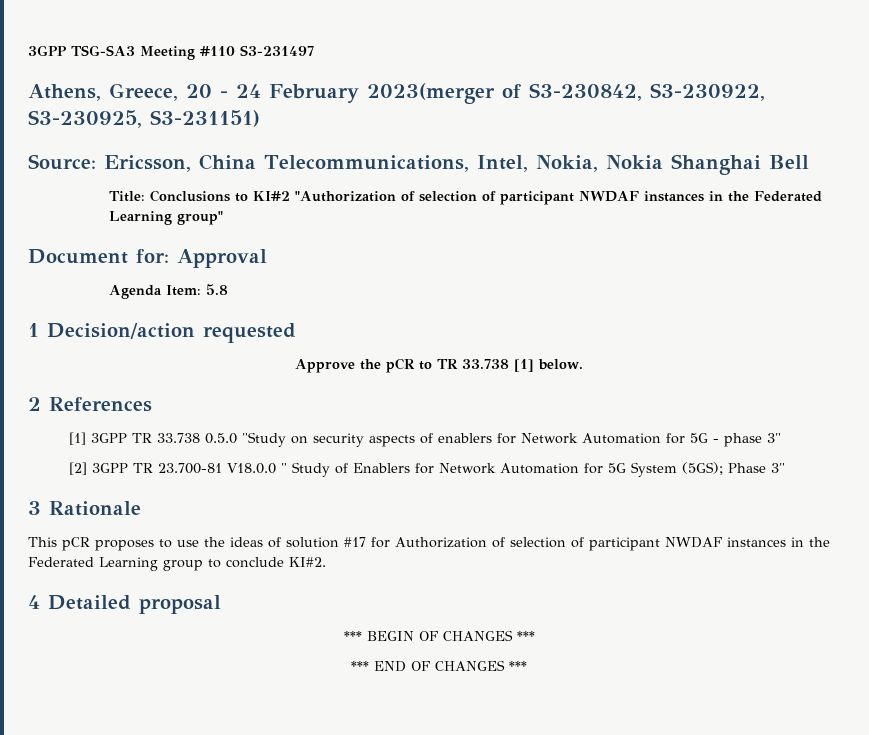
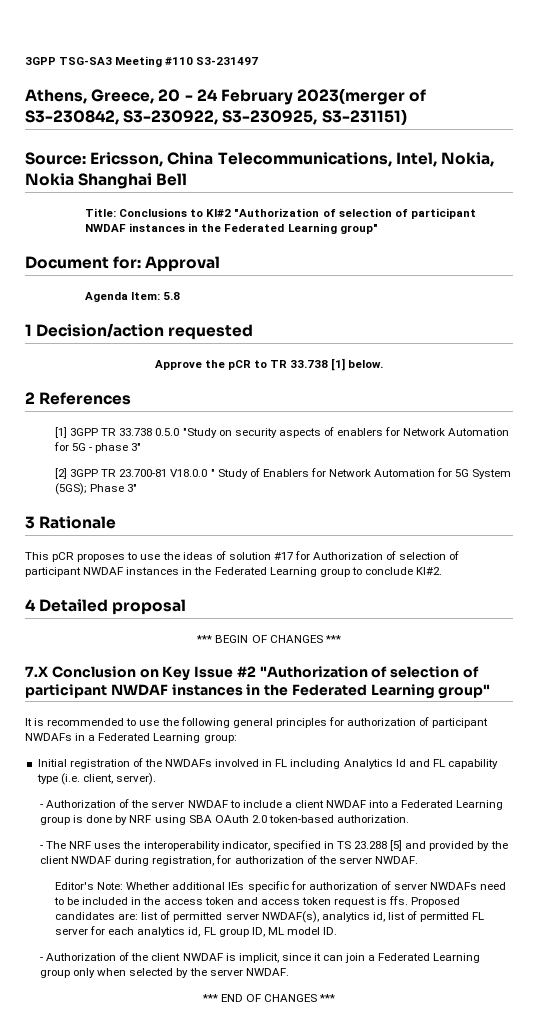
(535, 636) none -> [25,666,480,681] [25,684,491,699] [25,717,489,728] [25,733,237,743] [37,758,499,769] [36,773,156,785] [39,799,504,810] [39,815,410,825] [39,840,508,851] [39,855,418,866] [54,881,507,892] [53,896,461,907] [54,911,485,923] [54,926,338,937] [39,952,481,963] [39,968,289,978] // 7.X Conclusion on Key Issue #2 "Authorization of selection of participant NWDAF instances in the Federated Learning group" // It is recommended to use the following general principles for authorization of participant NWDAFs in a Federated Learning group: // Initial registration of the NWDAFs involved in FL including Analytics Id and FL capability type (i.e. client, server). // - Authorization of the server NWDAF to include a client NWDAF into a Federated Learning group is done by NRF using SBA OAuth 2.0 token-based authorization. // - The NRF uses the interoperability indicator, specified in TS 23.288 [5] and provided by the client NWDAF during registration, for authorization of the server NWDAF. // Editor's Note: Whether additional IEs specific for authorization of server NWDAFs need to be included in the access token and access token request is ffs. Proposed candidates are: list of permitted server NWDAF(s), analytics id, list of permitted FL server for each analytics id, FL group ID, ML model ID. // - Authorization of the client NWDAF is implicit, since it can join a Federated Learning group only when selected by the server NWDAF.

